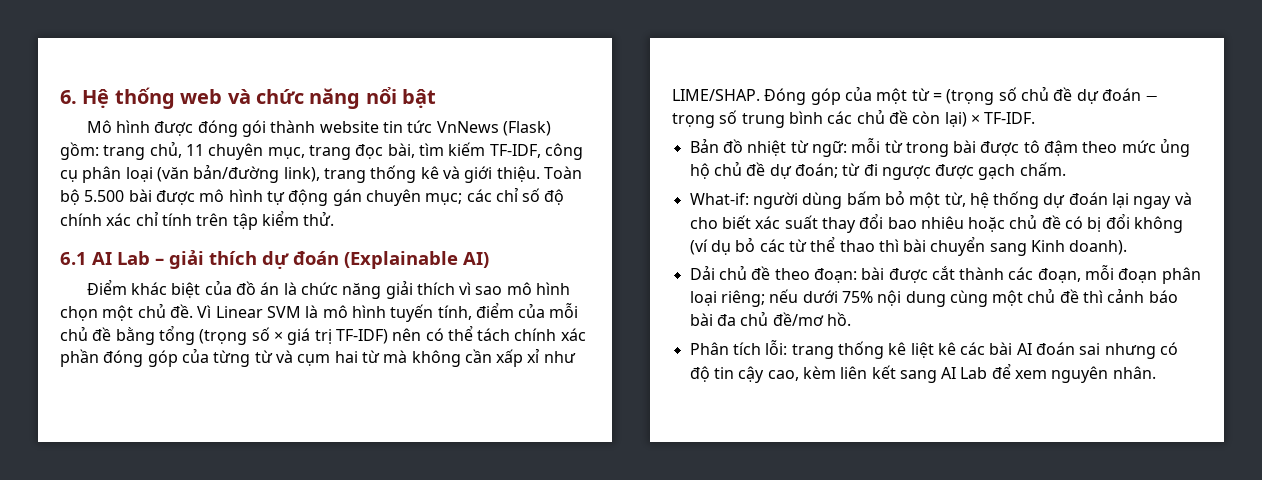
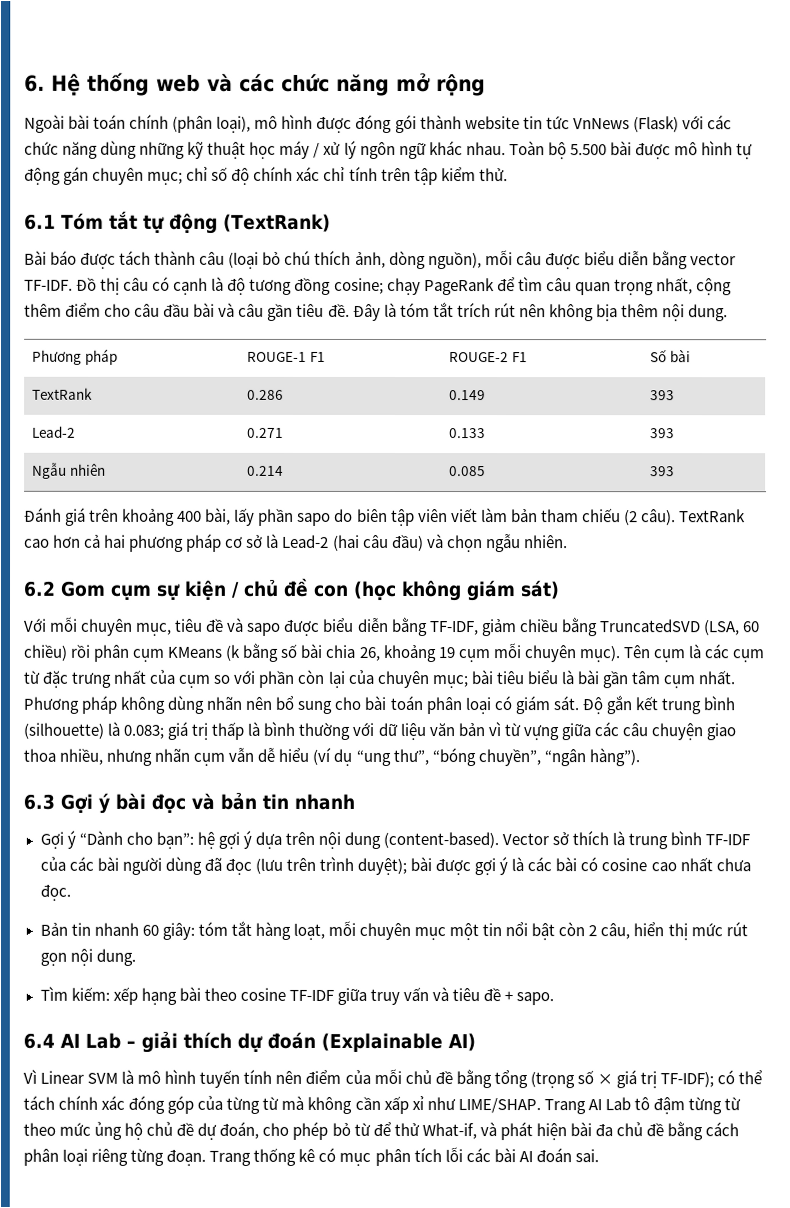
[256,87,437,109] [86,120,112,133] chức năng nổi bật // Mô -> [239,73,486,97] [24,114,279,133] các chức năng mở rộng // Ngoài bài toán chính (phân loại), mô
[60,141,583,160] [60,164,540,183] gồm: trang chủ, 11 chuyên mục, trang đọc bài, tìm kiếm TF-IDF, công cụ phân loại (văn bản/đường link), trang thống kê và giới thiệu. -> [681,115,732,130] [24,140,506,160] với các chức năng dùng những kỹ thuật học máy / xử lý ngôn ngữ khác nhau.
[466,189,492,202] các -> (184, 178) none
(87, 258) none -> [61,210,331,234] [24,250,736,270] [24,276,732,296] [24,302,729,322] [32,348,119,365] [247,351,327,362] [449,352,529,363] [650,349,692,363] [32,387,94,400] [247,389,285,400] [449,390,487,401] [650,390,676,401] [32,425,77,438] [247,427,285,438] [449,428,487,439] [650,428,676,439] [32,462,107,479] [247,465,285,476] [449,466,487,477] [650,466,676,477] [24,507,746,527] [24,533,568,553] [24,577,560,602] [23,616,759,637] [23,642,765,663] [23,669,736,689] [23,695,735,715] [23,721,737,741] [23,747,640,767] [23,791,355,814] [39,830,751,850] [39,856,751,876] [39,884,71,901] [39,920,748,941] [39,948,136,966] [39,986,555,1006] [23,1032,55,1049] Tóm tắt tự động (TextRank) // Bài báo được tách thành câu (loại bỏ chú thích ảnh, dòng nguồn), mỗi câu được biểu diễn bằng vector TF-IDF. Đồ thị câu có cạnh là độ tương đồng cosine; chạy PageRank để tìm câu quan trọng nhất, cộng thêm điểm cho câu đầu bài và câu gần tiêu đề. Đây là tóm tắt trích rút nên không bịa thêm nội dung. // Phương pháp | ROUGE-1 F1 | ROUGE-2 F1 | Số bài // TextRank | 0.286 | 0.149 | 393 // Lead-2 | 0.271 | 0.133 | 393 // Ngẫu nhiên | 0.214 | 0.085 | 393 // Đánh giá trên khoảng 400 bài, lấy phần sapo do biên tập viên viết làm bản tham chiếu (2 câu). TextRank cao hơn cả hai phương pháp cơ sở là Lead-2 (hai câu đầu) và chọn ngẫu nhiên. // 6.2 Gom cụm sự kiện / chủ đề con (học không giám sát) // Với mỗi chuyên mục, tiêu đề và sapo được biểu diễn bằng TF-IDF, giảm chiều bằng TruncatedSVD (LSA, 60 chiều) rồi phân cụm KMeans (k bằng số bài chia 26, khoảng 19 cụm mỗi chuyên mục). Tên cụm là các cụm từ đặc trưng nhất của cụm so với phần còn lại của chuyên mục; bài tiêu biểu là bài gần tâm cụm nhất. Phương pháp không dùng nhãn nên bổ sung cho bài toán phân loại có giám sát. Độ gắn kết trung bình (silhouette) là 0.083; giá trị thấp là bình thường với dữ liệu văn bản vì từ vựng giữa các câu chuyện giao thoa nhiều, nhưng nhãn cụm vẫn dễ hiểu (ví dụ “ung thư”, “bóng chuyền”, “ngân hàng”). // 6.3 Gợi ý bài đọc và bản tin nhanh // Gợi ý “Dành cho bạn”: hệ gợi ý dựa trên nội dung (content-based). Vector sở thích là trung bình TF-IDF của các bài người dùng đã đọc (lưu trên trình duyệt); bài được gợi ý là các bài có cosine cao nhất chưa đọc. // Bản tin nhanh 60 giây: tóm tắt hàng loạt, mỗi chuyên mục một tin nổi bật còn 2 câu, hiển thị mức rút gọn nội dung. // Tìm kiếm: xếp hạng bài theo cosine TF-IDF giữa truy vấn và tiêu đề + sapo. // 6.4
[86,279,571,299] [60,303,193,321] Điểm khác biệt của đồ án là chức năng giải thích vì sao mô hình chọn một chủ đề. -> (476, 1042) none
[437,305,472,320] tính, -> [243,1069,303,1084] tính nên
[335,328,422,344] TF-IDF) nên -> [660,1071,715,1088] TF-IDF);
[60,349,99,367] phần -> (126, 1102) none
[275,350,380,366] và cụm hai từ -> (280, 1103) none
[764,86,1159,105] [672,109,1036,128] [689,138,1079,157] Đóng góp của một từ = (trọng số chủ đề dự đoán − trọng số trung bình các chủ đề còn lại) × TF-IDF. // Bản đồ nhiệt từ ngữ: mỗi từ trong bài được tô đậm -> [543,1097,742,1115] Trang AI Lab tô đậm từng từ
[794,162,1066,180] [689,190,1192,209] [689,213,1184,233] [689,236,1128,256] [689,265,1201,284] [689,288,1178,307] [689,311,851,326] [689,340,1179,359] [689,363,1156,383] đoán; từ đi ngược được gạch chấm. // What-if: người dùng bấm bỏ một từ, hệ thống dự đoán lại ngay và cho biết xác suất thay đổi bao nhiêu hoặc chủ đề có bị đổi không (ví dụ bỏ các từ thể thao thì bài chuyển sang Kinh doanh). // Dải chủ đề theo đoạn: bài được cắt thành các đoạn, mỗi đoạn phân loại riêng; nếu dưới 75% nội dung cùng một chủ đề thì cảnh báo bài đa chủ đề/mơ hồ. // Phân tích lỗi: trang thống kê liệt kê các bài AI đoán sai nhưng có độ tin cậy cao, kèm liên kết sang AI Lab để xem nguyên nhân. -> [219,1121,740,1141] [23,1147,599,1167] đoán, cho phép bỏ từ để thử What-if, và phát hiện bài đa chủ đề bằng cách phân loại riêng từng đoạn. Trang thống kê có mục phân tích lỗi các bài AI đoán sai.

